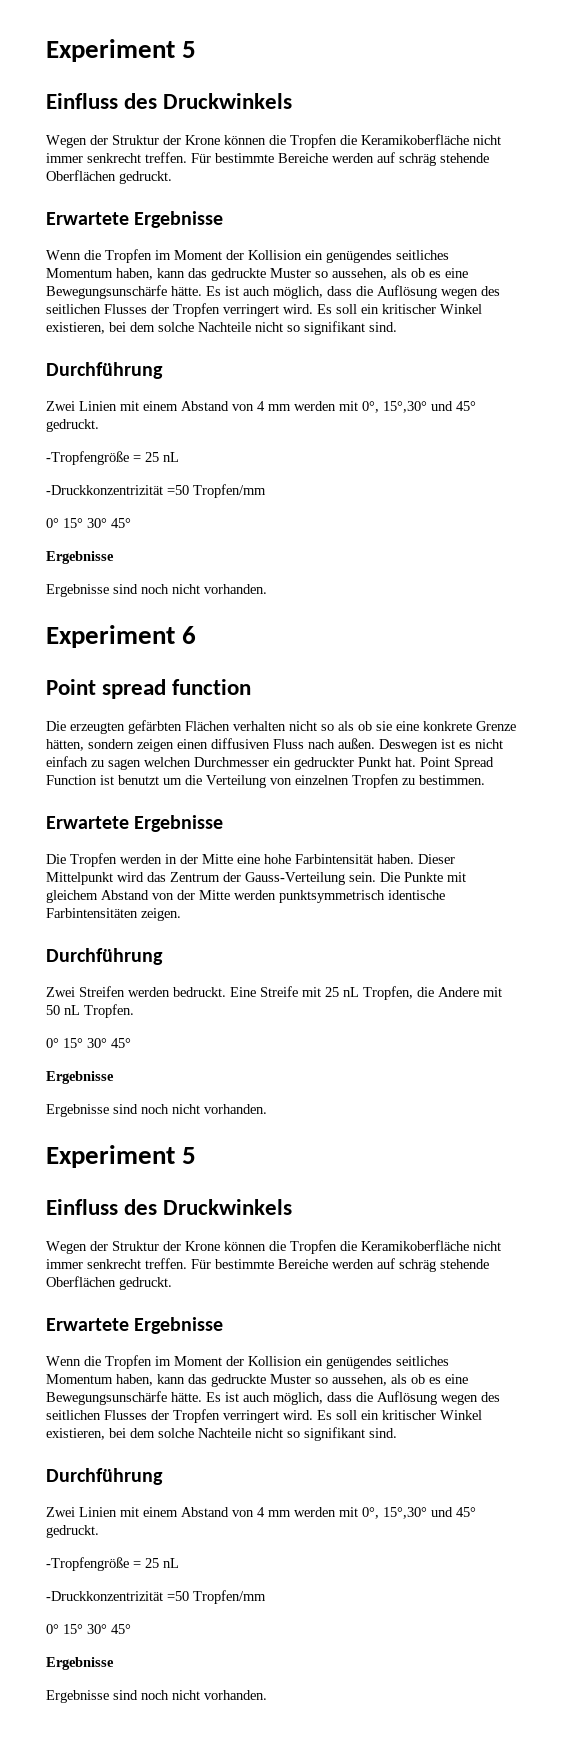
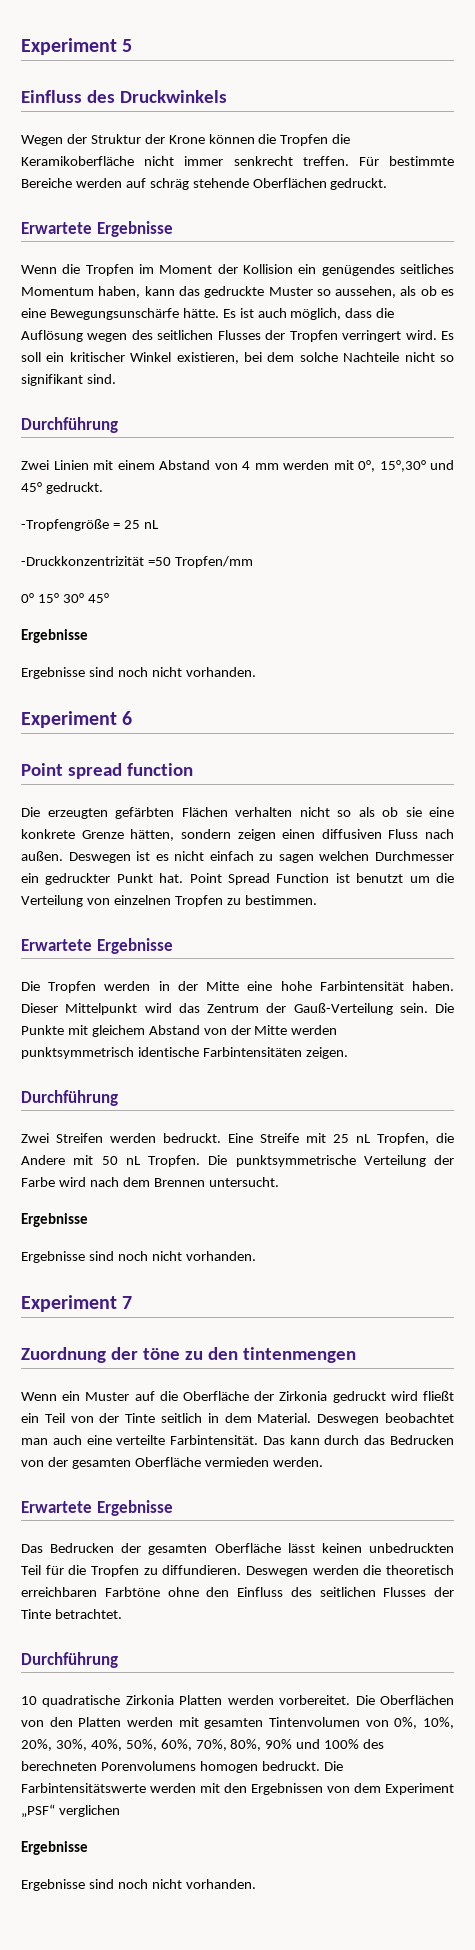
[245,872,345,885] Gauss-Verteilung -> [293,1003,393,1015] Gauß-Verteilung
[46,1038,131,1048] [46,1071,114,1084] [46,1104,267,1117] [46,1145,197,1168] [46,1199,293,1215] [46,1240,501,1254] [46,1258,489,1272] [46,1276,172,1290] [46,1317,224,1334] [46,1355,449,1369] [46,1374,468,1387] [46,1391,500,1405] [46,1409,482,1423] [46,1427,397,1441] [46,1468,163,1485] [46,1507,476,1519] [46,1525,99,1538] [46,1557,179,1571] [46,1590,266,1604] [46,1624,131,1634] // 0° 15° 30° 45° // Ergebnisse // Ergebnisse sind noch nicht vorhanden. // Experiment 5 // Einfluss des Druckwinkels // Wegen der Struktur der Krone können die Tropfen die Keramikoberfläche nicht immer senkrecht treffen. Für bestimmte Bereiche werden auf schräg stehende Oberflächen gedruckt. // Erwartete Ergebnisse // Wenn die Tropfen im Moment der Kollision ein genügendes seitliches Momentum haben, kann das gedruckte Muster so aussehen, als ob es eine Bewegungsunschärfe hätte. Es ist auch möglich, dass die Auflösung wegen des seitlichen Flusses der Tropfen verringert wird. Es soll ein kritischer Winkel existieren, bei dem solche Nachteile nicht so signifikant sind. // Durchführung // Zwei Linien mit einem Abstand von 4 mm werden mit 0°, 15°,30° und 45° gedruckt. // -Tropfengröße = 25 nL // -Druckkonzentrizität =50 Tropfen/mm // 0° 15° 30° 45° -> [208,1155,454,1167] [21,1177,279,1187] [21,1213,88,1227] [21,1251,256,1263] [21,1295,133,1312] [21,1347,356,1363] [21,1391,454,1403] [21,1413,455,1425] [21,1435,454,1445] [21,1457,323,1469] [21,1500,173,1516] [21,1543,454,1555] [21,1565,455,1577] [21,1587,454,1597] [21,1609,122,1619] [21,1652,118,1668] [21,1695,454,1707] [21,1717,455,1729] [21,1739,385,1751] [21,1761,343,1773] [21,1783,454,1795] [21,1804,120,1818] Die punktsymmetrische Verteilung der Farbe wird nach dem Brennen untersucht. // Ergebnisse // Ergebnisse sind noch nicht vorhanden. // Experiment 7 // Zuordnung der töne zu den tintenmengen // Wenn ein Muster auf die Oberfläche der Zirkonia gedruckt wird fließt ein Teil von der Tinte seitlich in dem Material. Deswegen beobachtet man auch eine verteilte Farbintensität. Das kann durch das Bedrucken von der gesamten Oberfläche vermieden werden. // Erwartete Ergebnisse // Das Bedrucken der gesamten Oberfläche lässt keinen unbedruckten Teil für die Tropfen zu diffundieren. Deswegen werden die theoretisch erreichbaren Farbtöne ohne den Einfluss des seitlichen Flusses der Tinte betrachtet. // Durchführung // 10 quadratische Zirkonia Platten werden vorbereitet. Die Oberflächen von den Platten werden mit gesamten Tintenvolumen von 0%, 10%, 20%, 30%, 40%, 50%, 60%, 70%, 80%, 90% und 100% des berechneten Porenvolumens homogen bedruckt. Die Farbintensitätswerte werden mit den Ergebnissen von dem Experiment „PSF“ verglichen

